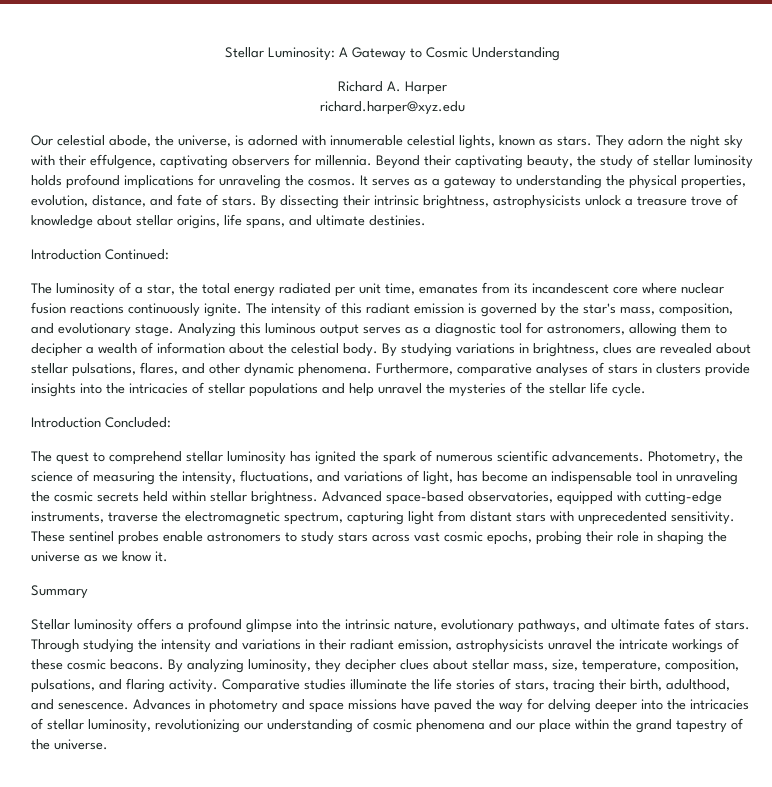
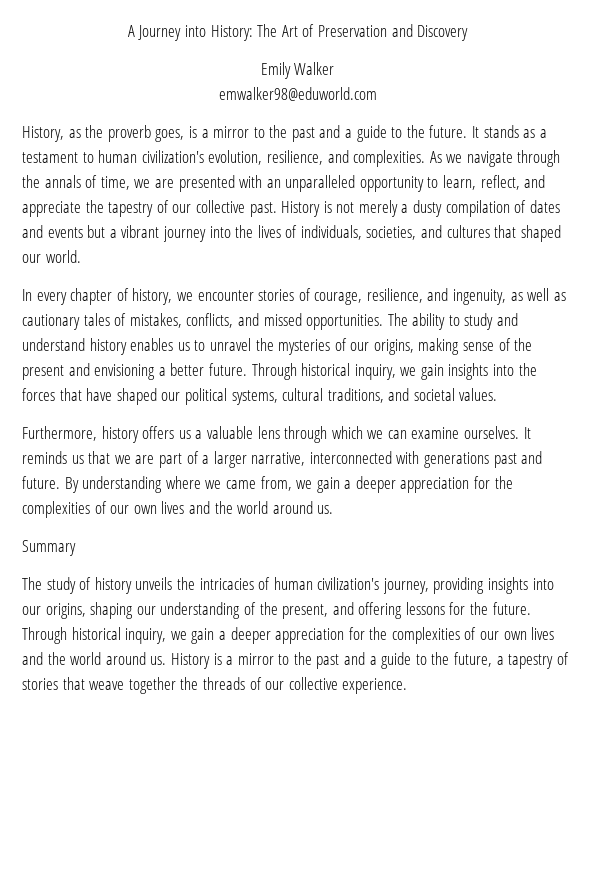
[225,47,560,61] [338,81,447,95] [320,101,465,115] [31,135,743,149] [31,154,753,169] [31,174,746,189] [31,194,738,209] [31,214,426,229] [31,249,169,260] [31,282,724,297] [31,302,733,317] [31,322,727,337] [31,342,751,357] [31,362,750,377] [31,382,646,397] [31,417,171,428] [31,450,743,465] [31,470,738,485] [31,491,722,505] [31,510,735,525] [31,531,727,545] [31,551,168,562] [31,585,88,599] [31,618,750,633] [31,638,739,653] [31,659,739,673] [31,678,730,693] [31,698,749,713] [31,718,743,733] [31,739,108,750] Stellar Luminosity: A Gateway to Cosmic Understanding // Richard A. Harper // richard.harper@xyz.edu // Our celestial abode, the universe, is adorned with innumerable celestial lights, known as stars. They adorn the night sky with their effulgence, captivating observers for millennia. Beyond their captivating beauty, the study of stellar luminosity holds profound implications for unraveling the cosmos. It serves as a gateway to understanding the physical properties, evolution, distance, and fate of stars. By dissecting their intrinsic brightness, astrophysicists unlock a treasure trove of knowledge about stellar origins, life spans, and ultimate destinies. // Introduction Continued: // The luminosity of a star, the total energy radiated per unit time, emanates from its incandescent core where nuclear fusion reactions continuously ignite. The intensity of this radiant emission is governed by the star's mass, composition, and evolutionary stage. Analyzing this luminous output serves as a diagnostic tool for astronomers, allowing them to decipher a wealth of information about the celestial body. By studying variations in brightness, clues are revealed about stellar pulsations, flares, and other dynamic phenomena. Furthermore, comparative analyses of stars in clusters provide insights into the intricacies of stellar populations and help unravel the mysteries of the stellar life cycle. // Introduction Concluded: // The quest to comprehend stellar luminosity has ignited the spark of numerous scientific advancements. Photometry, the science of measuring the intensity, fluctuations, and variations of light, has become an indispensable tool in unraveling the cosmic secrets held within stellar brightness. Advanced space-based observatories, equipped with cutting-edge instruments, traverse the electromagnetic spectrum, capturing light from distant stars with unprecedented sensitivity. These sentinel probes enable astronomers to study stars across vast cosmic epochs, probing their role in shaping the universe as we know it. // Summary // Stellar luminosity offers a profound glimpse into the intrinsic nature, evolutionary pathways, and ultimate fates of stars. Through studying the intensity and variations in their radiant emission, astrophysicists unravel the intricate workings of these cosmic beacons. By analyzing luminosity, they decipher clues about stellar mass, size, temperature, composition, pulsations, and flaring activity. Comparative studies illuminate the life stories of stars, tracing their birth, adulthood, and senescence. Advances in photometry and space missions have paved the way for delving deeper into the intricacies of stellar luminosity, revolutionizing our understanding of cosmic phenomena and our place within the grand tapestry of the universe. -> [127,24,469,41] [260,62,335,79] [218,87,377,101] [22,125,547,142] [22,150,561,167] [22,175,546,192] [22,200,560,217] [22,225,561,242] [22,250,81,263] [22,288,566,305] [22,313,519,330] [22,338,533,355] [22,363,537,380] [22,388,498,405] [22,426,531,443] [22,451,543,468] [22,476,513,493] [22,501,334,518] [22,540,76,556] [22,577,554,594] [22,602,531,619] [22,627,555,644] [22,652,569,669] [22,677,408,694] A Journey into History: The Art of Preservation and Discovery // Emily Walker // emwalker98@eduworld.com // History, as the proverb goes, is a mirror to the past and a guide to the future. It stands as a testament to human civilization's evolution, resilience, and complexities. As we navigate through the annals of time, we are presented with an unparalleled opportunity to learn, reflect, and appreciate the tapestry of our collective past. History is not merely a dusty compilation of dates and events but a vibrant journey into the lives of individuals, societies, and cultures that shaped our world. // In every chapter of history, we encounter stories of courage, resilience, and ingenuity, as well as cautionary tales of mistakes, conflicts, and missed opportunities. The ability to study and understand history enables us to unravel the mysteries of our origins, making sense of the present and envisioning a better future. Through historical inquiry, we gain insights into the forces that have shaped our political systems, cultural traditions, and societal values. // Furthermore, history offers us a valuable lens through which we can examine ourselves. It reminds us that we are part of a larger narrative, interconnected with generations past and future. By understanding where we came from, we gain a deeper appreciation for the complexities of our own lives and the world around us. // Summary // The study of history unveils the intricacies of human civilization's journey, providing insights into our origins, shaping our understanding of the present, and offering lessons for the future. Through historical inquiry, we gain a deeper appreciation for the complexities of our own lives and the world around us. History is a mirror to the past and a guide to the future, a tapestry of stories that weave together the threads of our collective experience.

